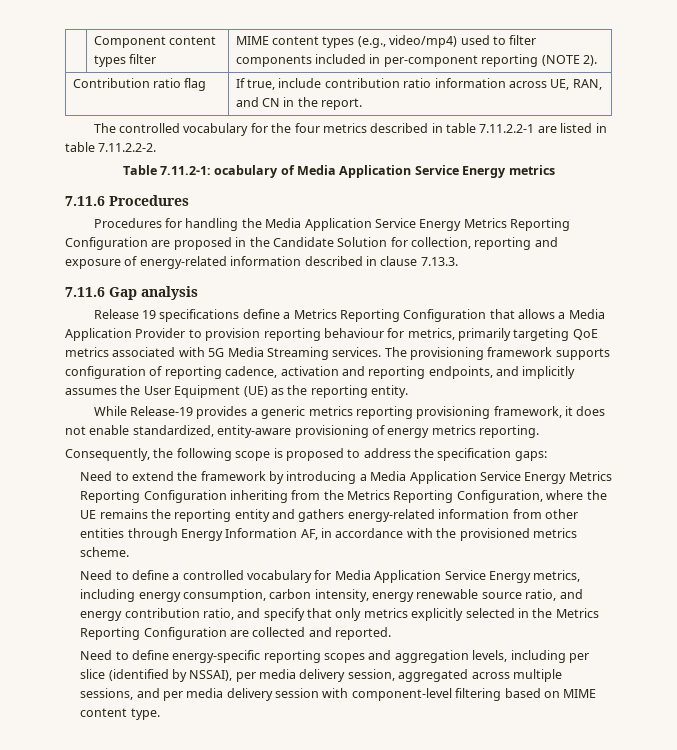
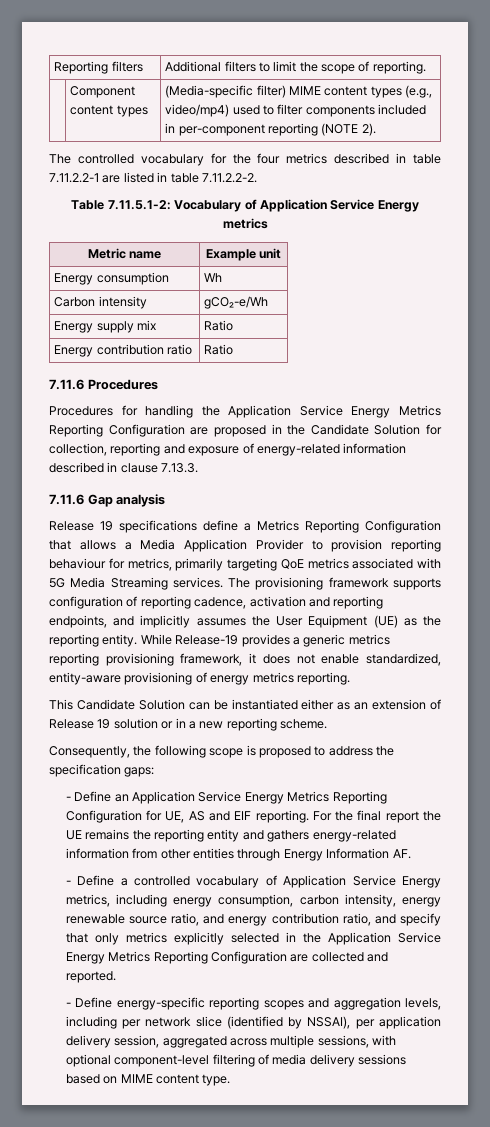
(93, 42) none -> [54,61,143,74] [165,61,426,74] Reporting filters | Additional filters to limit the scope of reporting. //
[128,54,156,64] filter | -> [165,85,286,98] | (Media-specific filter)
[72,78,207,91] [235,78,602,90] [235,97,363,110] // Contribution ratio flag | If true, include contribution ratio information across UE, RAN, and CN in the report. -> (376, 129) none
[159,165,336,178] 7.11.2-1: ocabulary of Media -> [107,199,257,212] 7.11.5.1-2: Vocabulary of
(555, 170) none -> [87,248,162,259] [205,248,282,261] [54,272,169,285] [204,273,223,282] [54,296,147,309] [204,296,269,309] [54,320,156,333] [204,320,234,331] [54,344,192,357] [204,344,234,355] // Metric name | Example unit // Energy consumption | Wh // Carbon intensity | gCO₂-e/Wh // Energy supply mix | Ratio // Energy contribution ratio | Ratio
[265,218,302,228] Media -> (220, 411) none
(408, 391) // -> (138, 640) none
(539, 431) none -> [49,699,441,710] [49,718,327,731] // This Candidate Solution can be instantiated either as an extension of Release 19 solution or in a new reporting scheme.
[80,471,612,484] [80,490,584,503] Need to extend the framework by introducing a Media Application Service Energy Metrics Reporting Configuration inheriting from the Metrics Reporting Configuration, where -> [65,791,387,804] [65,810,419,823] - Define an Application Service Energy Metrics Reporting Configuration for UE, AS and EIF reporting. For the final report
[300,528,577,541] [80,547,130,557] [80,570,169,580] AF, in accordance with the provisioned metrics scheme. // Need to define -> [392,849,411,859] [65,875,115,886] AF. // - Define
[314,570,371,580] for Media -> [265,875,277,886] of
(553, 613) none -> [327,932,441,945] [65,952,105,964] Application Service Energy
[80,650,169,660] Need to define -> [65,997,113,1008] - Define
(589, 658) none -> [145,1017,192,1027] network
[259,669,297,679] media -> [378,1016,441,1029] application
[136,688,502,701] and per media delivery session with component-level filtering -> [372,1035,397,1046] [65,1054,407,1067] with optional component-level filtering of media delivery sessions

